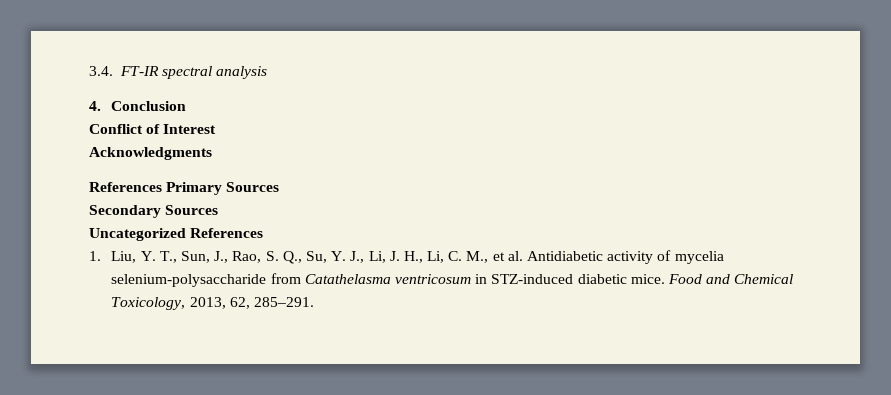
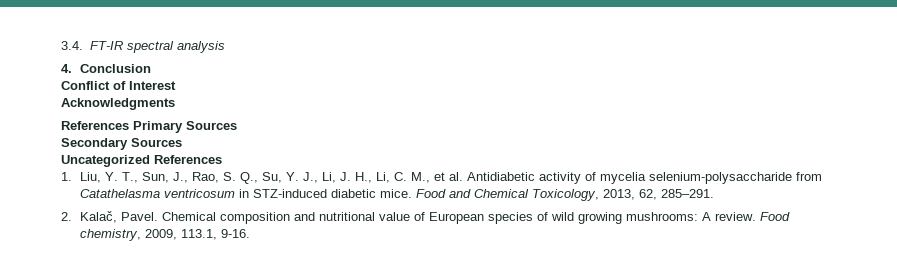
(315, 302) none -> [61,211,790,224] [79,229,250,241] // 2. Kalač, Pavel. Chemical composition and nutritional value of European species of wild growing mushrooms: A review. Food chemistry, 2009, 113.1, 9-16.

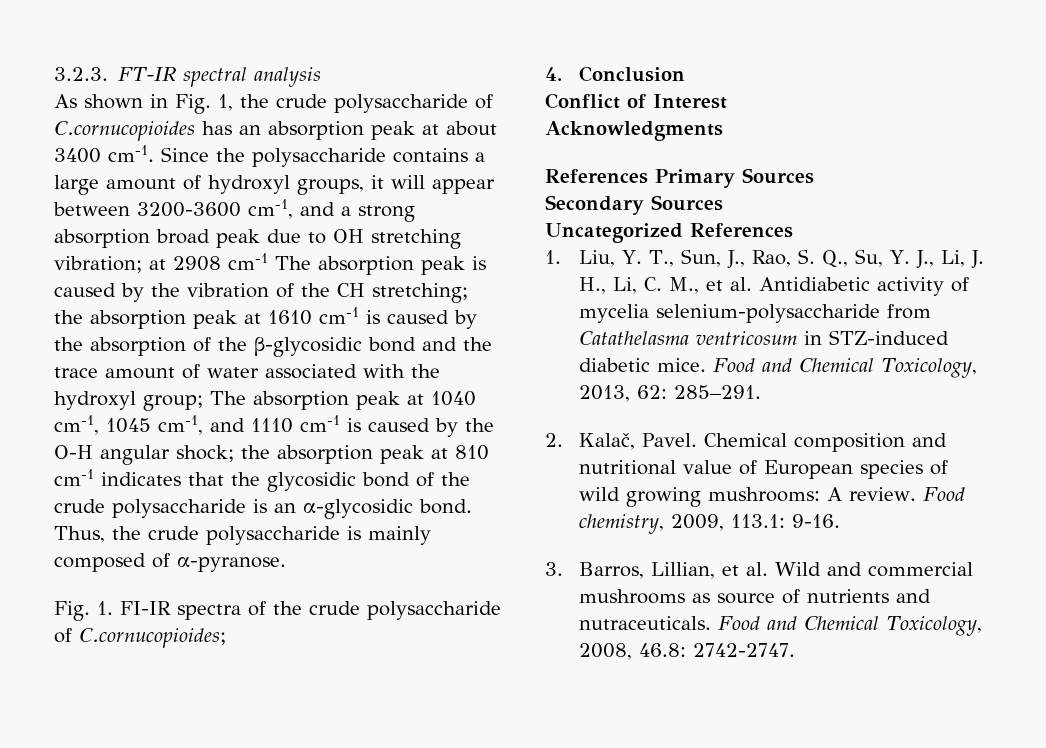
[61,41,83,50] 3.4. -> [54,67,108,81] 3.2.3.
(225, 47) none -> [54,94,493,114] [54,121,497,141] [54,145,485,167] [54,175,495,195] [53,199,415,222] [54,229,461,249] [54,253,486,275] [54,283,468,303] [54,307,477,329] [54,337,492,357] [54,364,440,379] [54,391,476,411] [54,415,494,437] [54,445,489,465] [54,469,470,492] [54,499,472,519] [54,526,431,545] [54,553,286,572] [54,601,501,621] [54,628,226,648] // As shown in Fig. 1, the crude polysaccharide of C.cornucopioides has an absorption peak at about 3400 cm-1. Since the polysaccharide contains a large amount of hydroxyl groups, it will appear between 3200-3600 cm-1, and a strong absorption broad peak due to OH stretching vibration; at 2908 cm-1 The absorption peak is caused by the vibration of the CH stretching; the absorption peak at 1610 cm-1 is caused by the absorption of the β-glycosidic bond and the trace amount of water associated with the hydroxyl group; The absorption peak at 1040 cm-1, 1045 cm-1, and 1110 cm-1 is caused by the O-H angular shock; the absorption peak at 810 cm-1 indicates that the glycosidic bond of the crude polysaccharide is an α-glycosidic bond. Thus, the crude polysaccharide is mainly composed of α-pyranose. // Fig. 1. FI-IR spectra of the crude polysaccharide of C.cornucopioides;
[638,189,657,200] 62, -> [637,385,668,399] 62:
[180,229,217,240] 113.1, -> [731,514,786,528] 113.1:
(250, 233) none -> [545,562,974,579] [579,589,932,604] [579,616,983,636] [579,643,796,660] // 3. Barros, Lillian, et al. Wild and commercial mushrooms as source of nutrients and nutraceuticals. Food and Chemical Toxicology, 2008, 46.8: 2742-2747.

